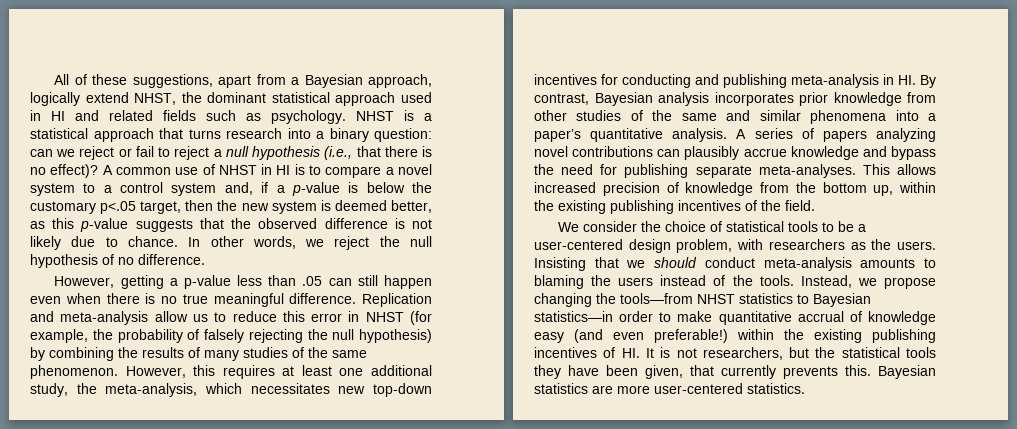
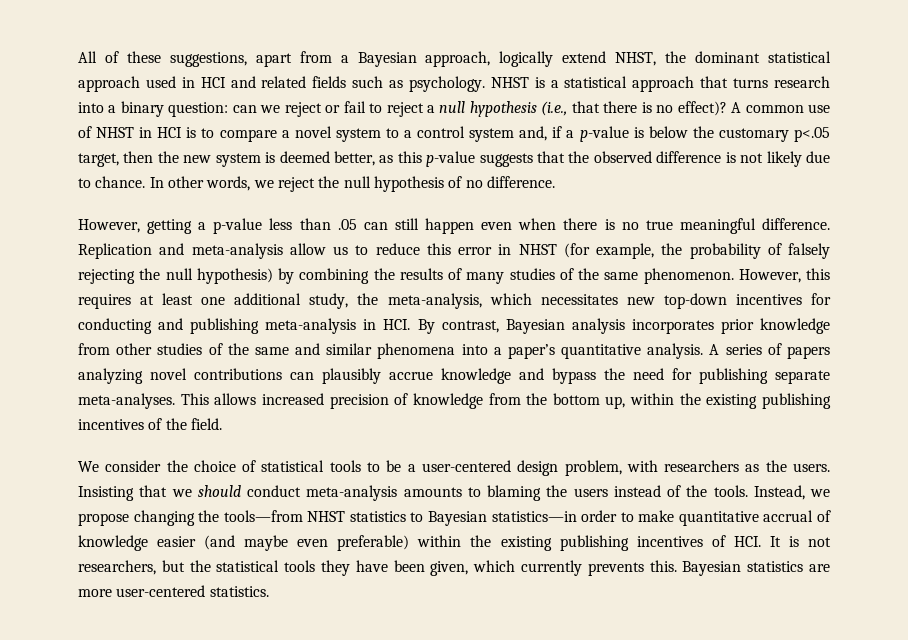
[51,111,65,121] HI -> [200,77,226,88] HCI
[276,165,291,175] HI -> [157,127,183,138] HCI
[898,75,916,85] HI. -> [383,319,411,330] HCI.
[534,329,936,343] [534,347,640,358] easy (and even preferable!) within the existing publishing incentives of HI. -> [157,535,761,551] easier (and maybe even preferable) within the existing publishing incentives of HCI.
[690,365,714,376] that -> [473,560,516,572] which

